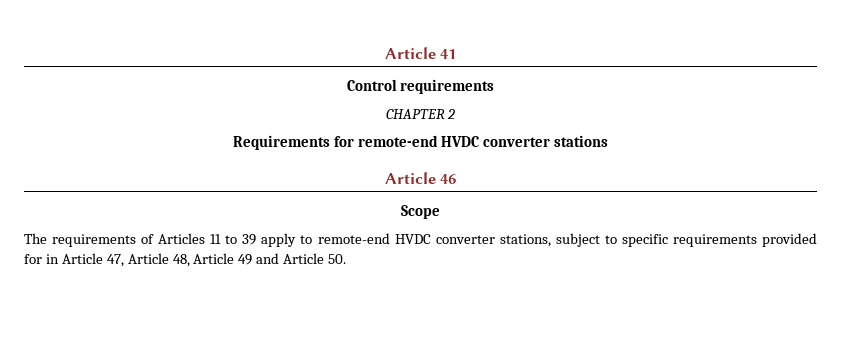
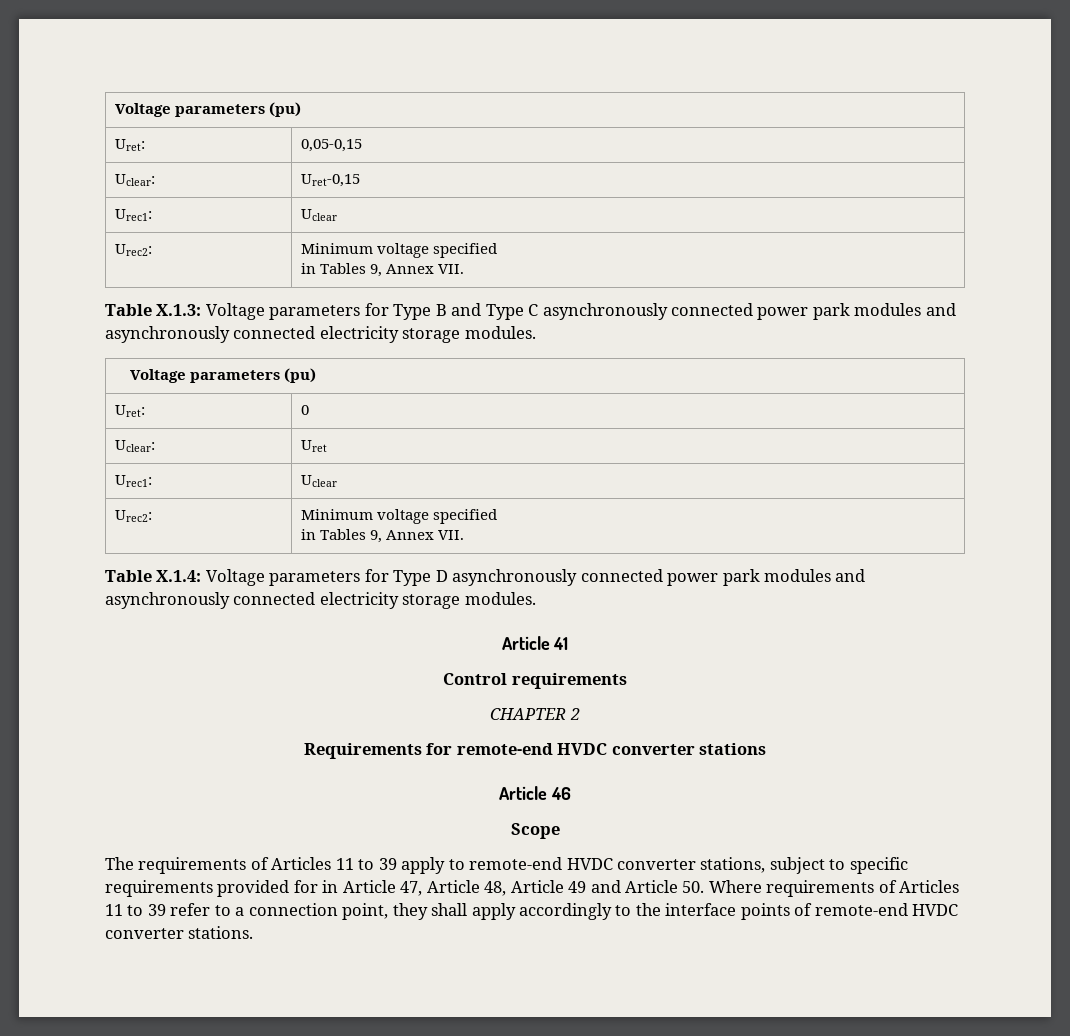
(384, 53) none -> [114,102,302,117] [114,139,145,151] [300,139,362,152] [114,174,155,186] [300,174,360,187] [114,209,152,221] [300,209,337,221] [114,244,152,256] [300,243,498,258] [300,263,465,277] [105,303,956,320] [105,326,536,343] [129,368,317,383] [114,405,145,417] [300,405,309,415] [114,440,155,452] [300,440,327,452] [114,475,152,487] [300,475,337,487] [114,510,152,522] [300,509,498,524] [300,529,465,543] [105,569,866,586] [105,592,536,609] Voltage parameters (pu) // Uret: | 0,05-0,15 // Uclear: | Uret-0,15 // Urec1: | Uclear // Urec2: | Minimum voltage specified // in Tables 9, Annex VII. // Table X.1.3: Voltage parameters for Type B and Type C asynchronously connected power park modules and asynchronously connected electricity storage modules. // Voltage parameters (pu) // Uret: | 0 // Uclear: | Uret // Urec1: | Uclear // Urec2: | Minimum voltage specified // in Tables 9, Annex VII. // Table X.1.4: Voltage parameters for Type D asynchronously connected power park modules and asynchronously connected electricity storage modules. //
(347, 259) none -> [708,880,960,897] [105,903,959,920] [105,926,254,939] Where requirements of Articles 11 to 39 refer to a connection point, they shall apply accordingly to the interface points of remote-end HVDC converter stations.

